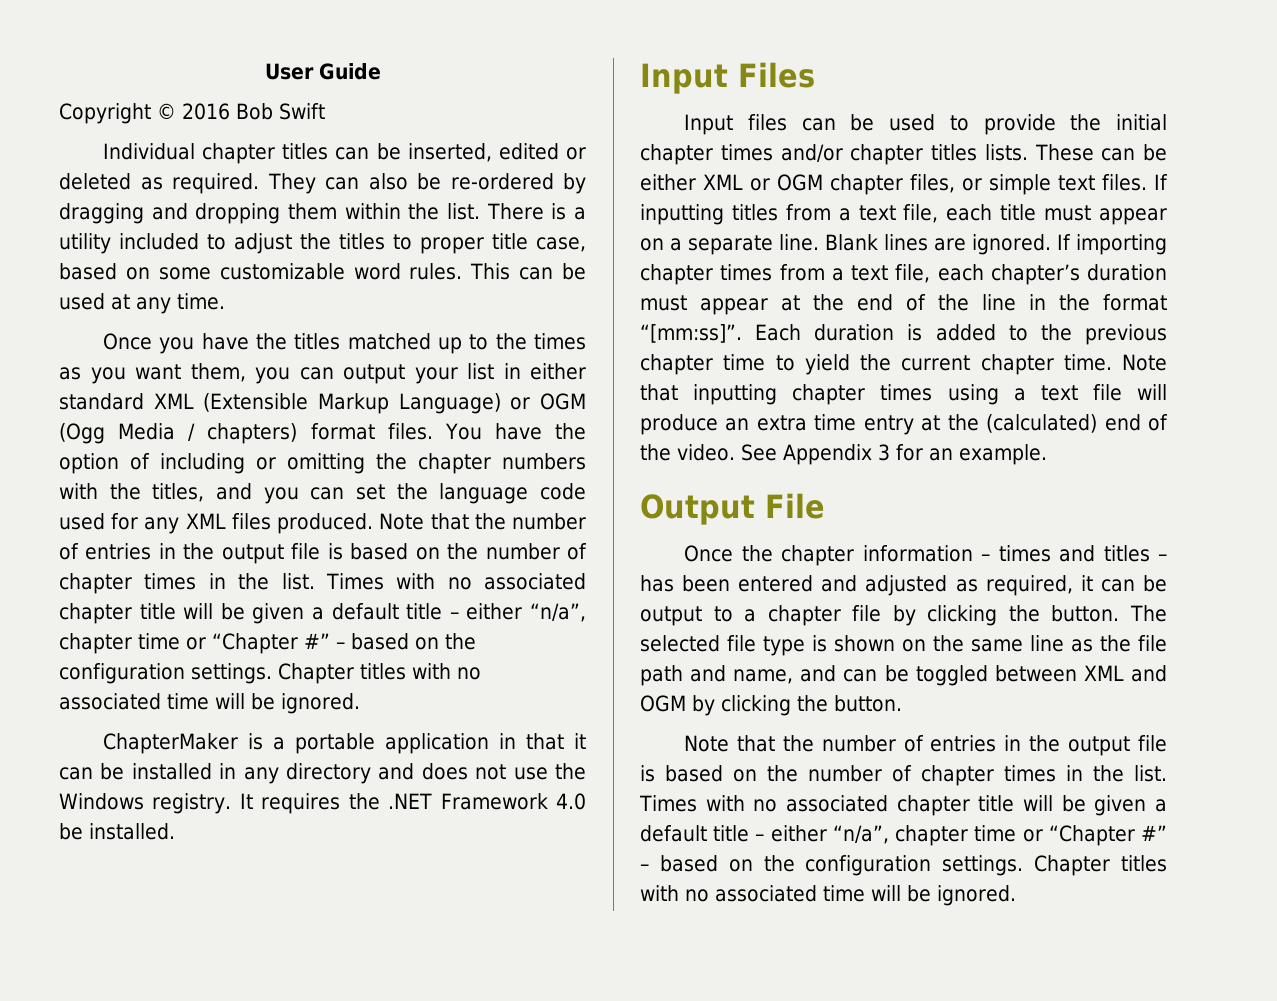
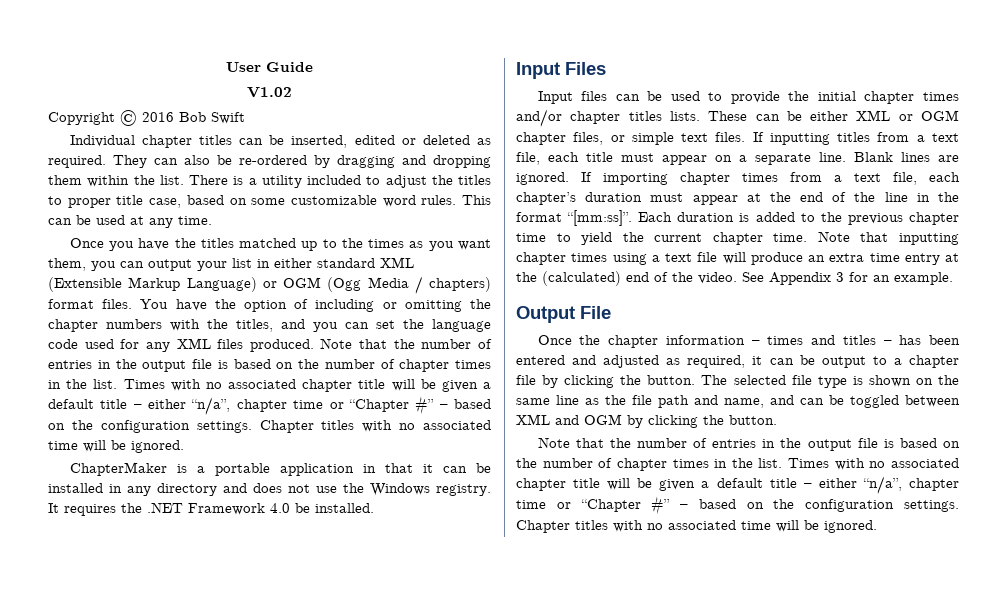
(381, 71) none -> [247,87,292,98] // V1.02

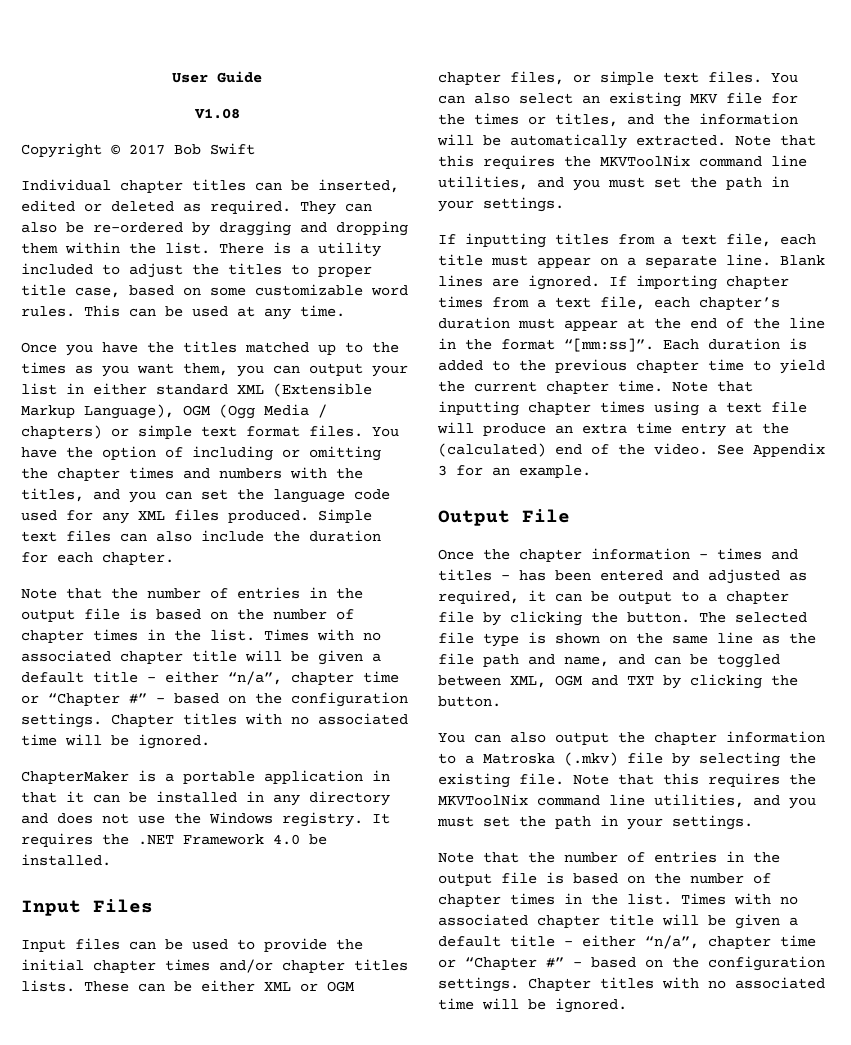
[247,87,292,98] V1.02 -> [193,108,240,119] V1.08
[142,112,174,122] 2016 -> [129,144,165,155] 2017
[186,277,277,292] Language) or -> [84,404,174,419] Language),
(491, 284) none -> [111,425,237,439] or simple text
(98, 325) none -> [129,467,210,479] times and
(314, 345) none -> [318,509,372,523] [21,530,381,542] [21,552,174,565] Simple text files can also include the duration for each chapter. //
(746, 137) none -> [771,73,798,83] [438,92,798,107] [438,113,798,127] [437,134,816,149] [438,155,807,169] [438,176,789,191] [438,197,564,212] You can also select an existing MKV file for the times or titles, and the information will be automatically extracted. Note that this requires the MKVToolNix command line utilities, and you must set the path in your settings. //
[516,414,777,428] XML and OGM by clicking the button. -> [510,674,798,689] [438,696,501,707] [438,731,825,745] [438,752,816,767] [438,773,816,788] [438,794,816,809] [437,815,753,830] XML, OGM and TXT by clicking the button. // You can also output the chapter information to a Matroska (.mkv) file by selecting the existing file. Note that this requires the MKVToolNix command line utilities, and you must set the path in your settings.

